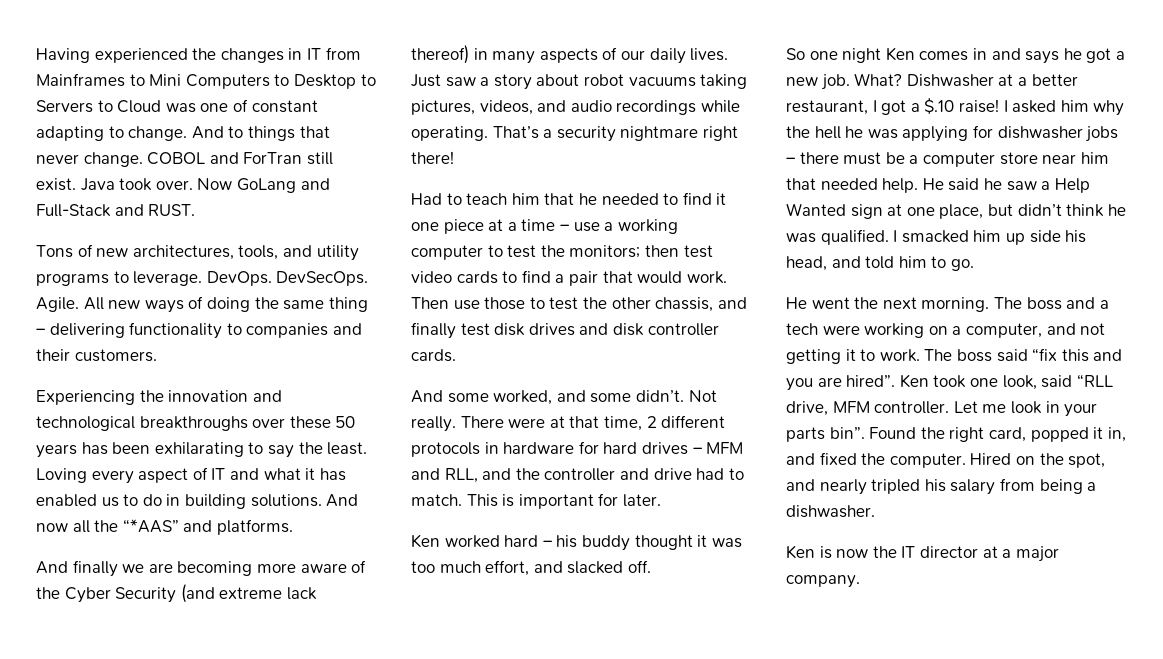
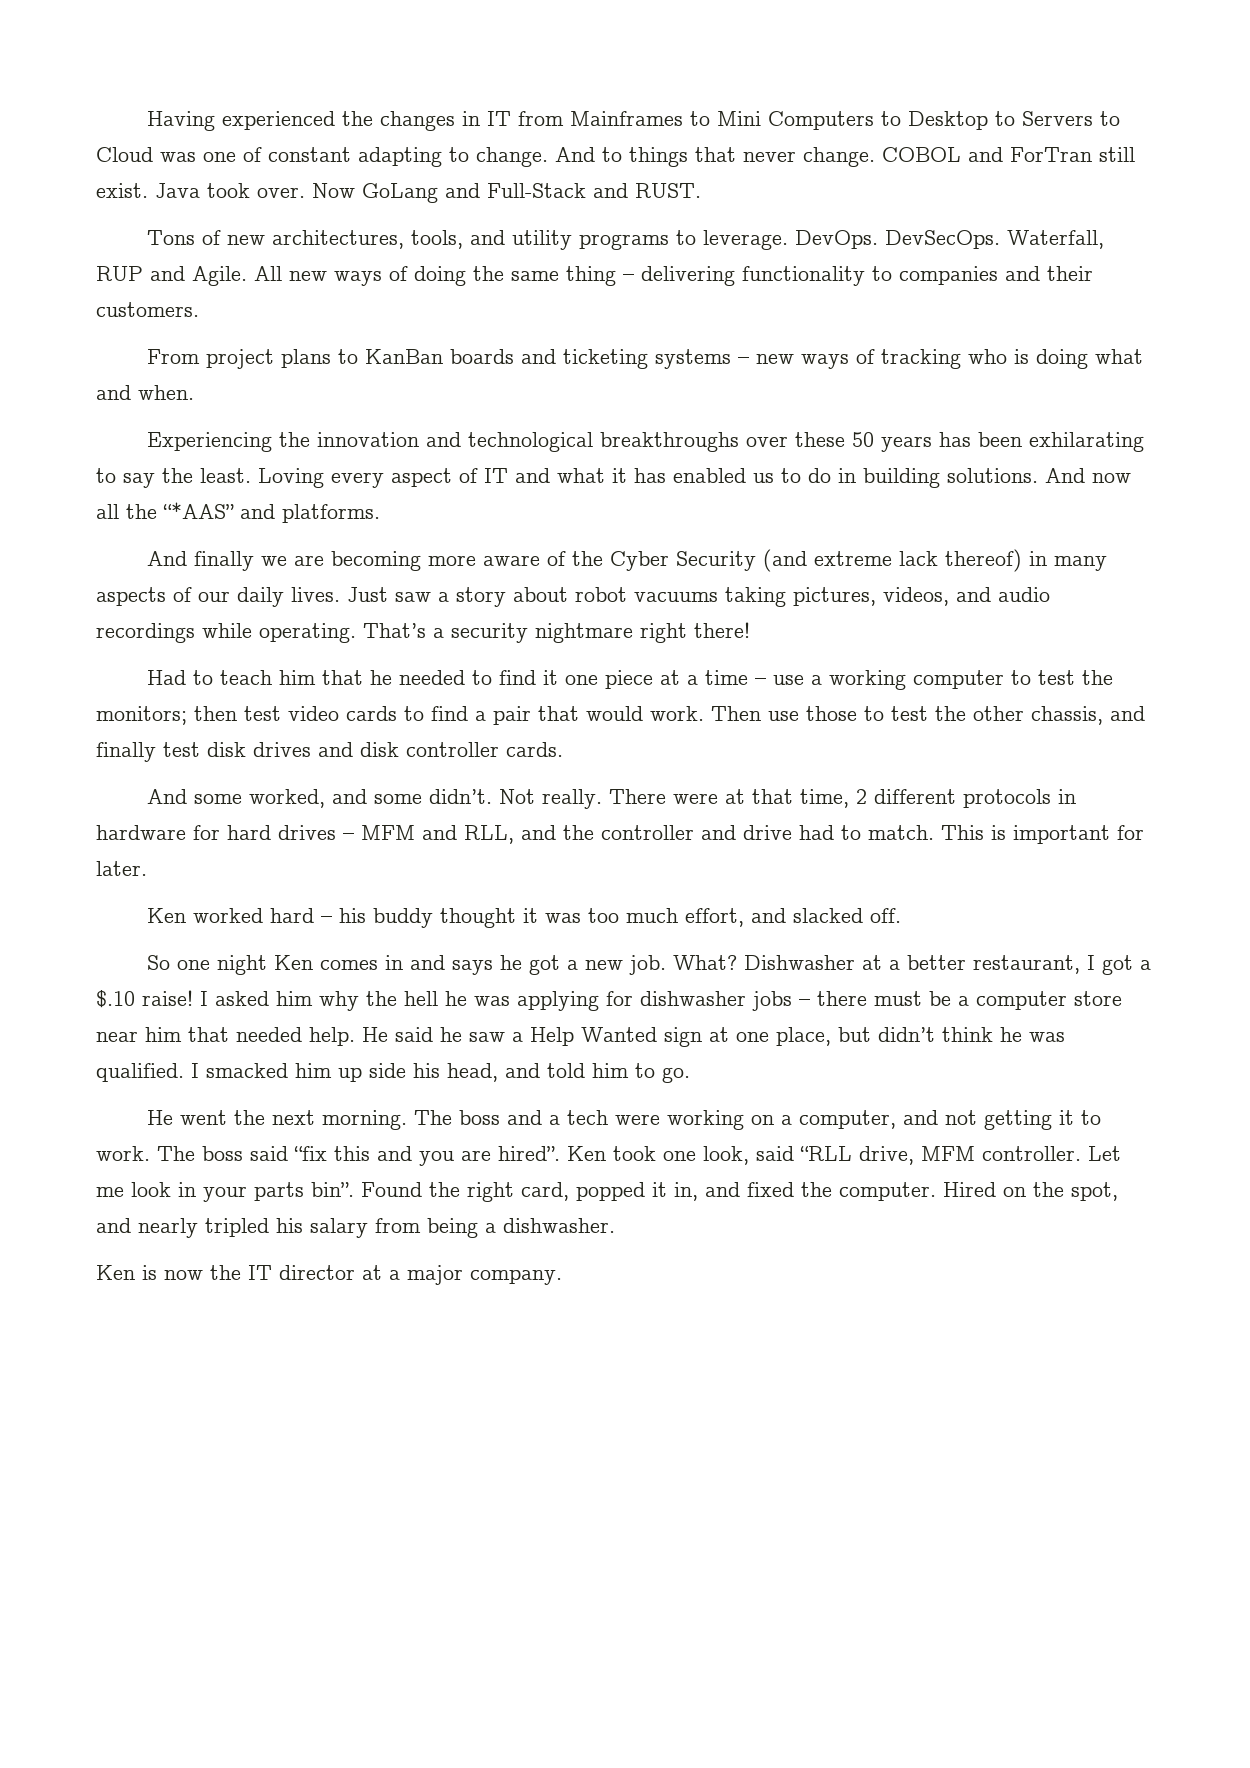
(369, 278) none -> [1007,230,1105,249] [96,266,185,281] Waterfall, RUP and
(157, 355) none -> [147,349,1144,369] [96,385,194,400] // From project plans to KanBan boards and ticketing systems – new ways of tracking who is doing what and when.

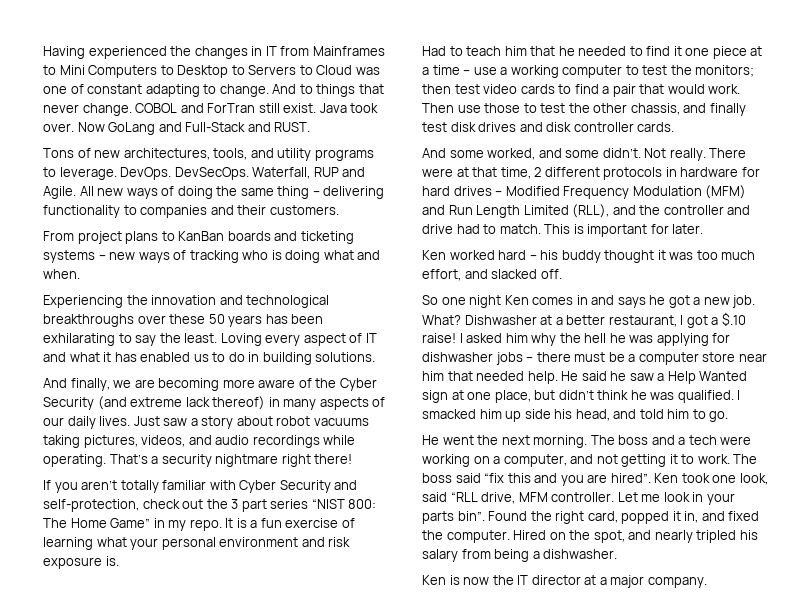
[1045,468,1131,483] [96,502,380,523] [147,551,255,571] And now all the “*AAS” and platforms. // And finally -> [43,378,110,391] // And finally,
(750, 630) none -> [43,480,358,493] [43,499,377,512] [43,518,355,531] [43,537,351,550] [43,556,119,569] // If you aren’t totally familiar with Cyber Security and self-protection, check out the 3 part series “NIST 800: The Home Game” in my repo. It is a fun exercise of learning what your personal environment and risk exposure is.
[361,825,514,844] MFM and RLL, -> [505,185,747,199] [422,204,610,218] Modified Frequency Modulation (MFM) and Run Length Limited (RLL),

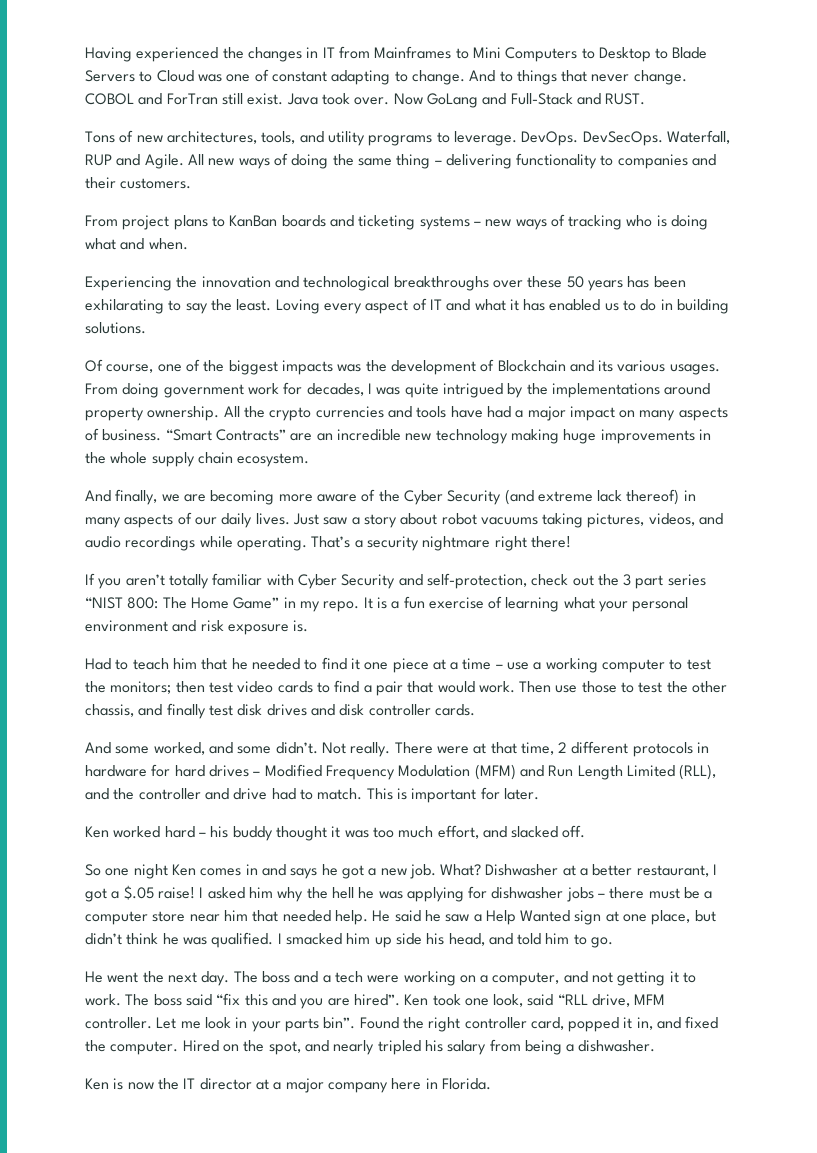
(245, 70) none -> [672,47,708,59] Blade
(376, 357) none -> [85,359,720,375] [85,382,711,398] [85,406,728,421] [85,428,711,444] [85,452,310,467] // Of course, one of the biggest impacts was the development of Blockchain and its various usages. From doing government work for decades, I was quite intrigued by the implementations around property ownership. All the crypto currencies and tools have had a major impact on many aspects of business. “Smart Contracts” are an incredible new technology making huge improvements in the whole supply chain ecosystem.
[721,312,746,326] $.10 -> [123,885,154,900] $.05
[533,435,588,448] morning. -> [201,971,230,986] day.
(585, 517) none -> [464,1017,527,1029] controller
[647,577,707,588] company. -> [327,1078,491,1093] company here in Florida.

